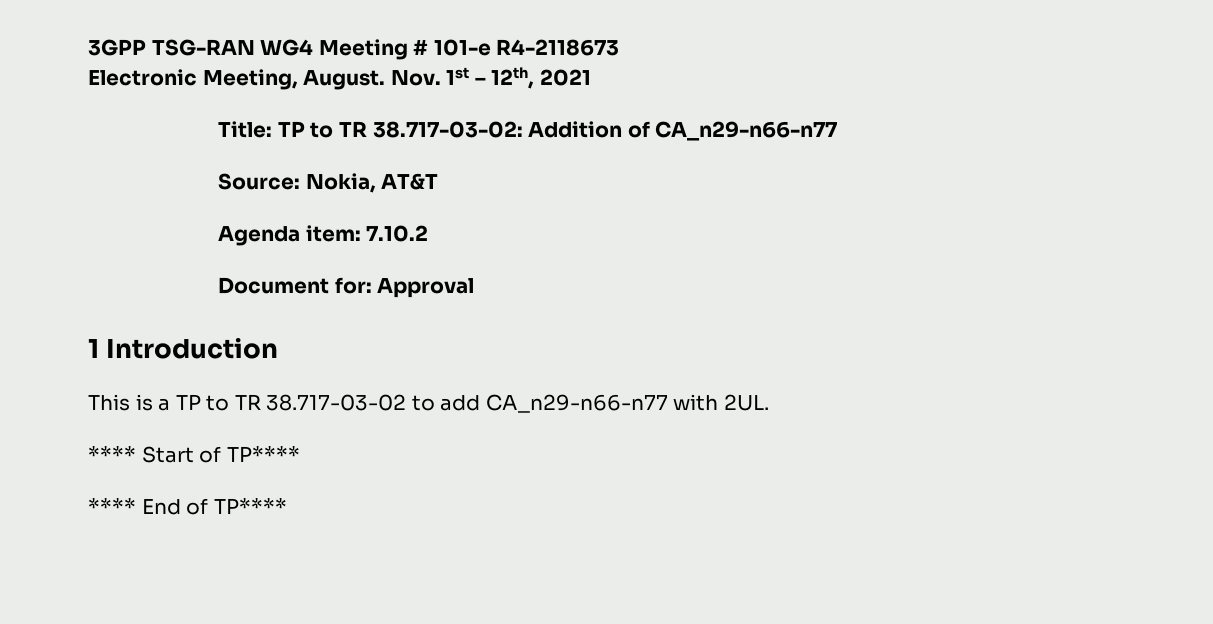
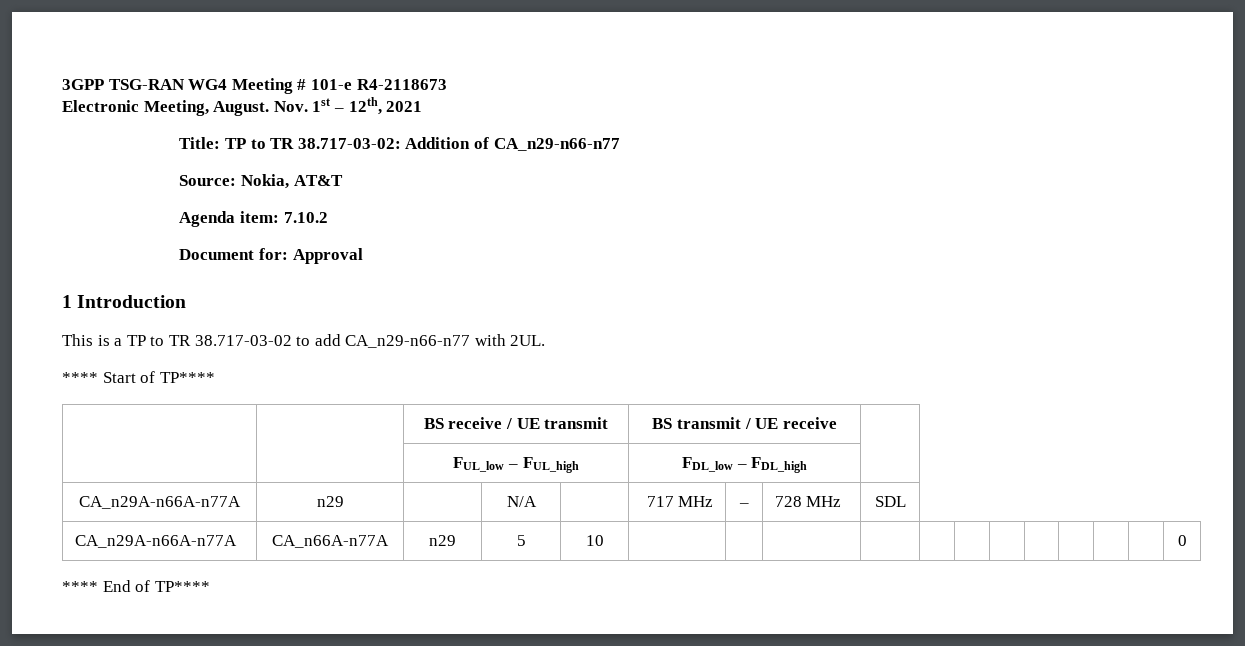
(300, 454) none -> [423,417,609,429] [652,417,837,429] [453,457,579,473] [681,457,808,473] [79,496,241,509] [316,496,344,507] [506,496,537,507] [646,496,714,507] [738,503,749,507] [774,496,842,507] [874,496,906,507] [74,535,237,548] [272,535,389,548] [429,535,456,546] [516,535,526,546] [585,535,604,546] [1177,535,1187,546] // | | BS receive / UE transmit | BS transmit / UE receive | // | | FUL_low – FUL_high | FDL_low – FDL_high | // CA_n29A-n66A-n77A | n29 | | N/A | | 717 MHz | – | 728 MHz | SDL // CA_n29A-n66A-n77A | CA_n66A-n77A | n29 | 5 | 10 | | | | | | | | | | | | 0

